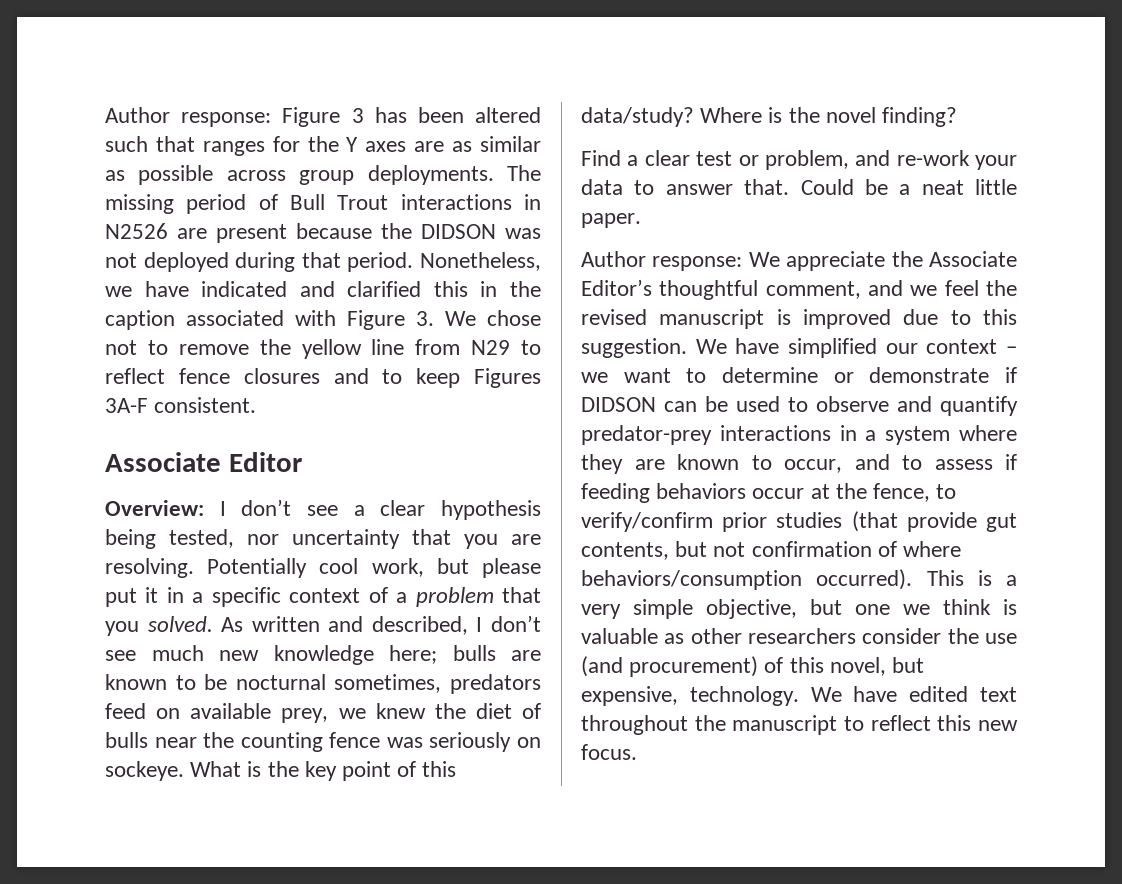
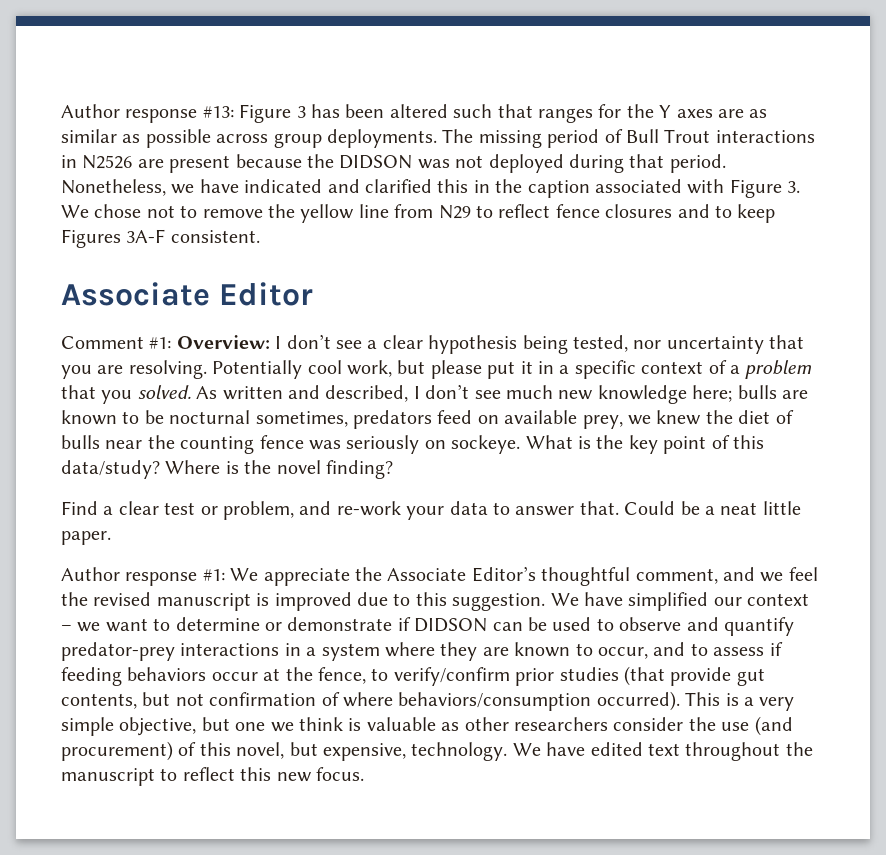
[105,107,272,127] Author response: -> [61,104,234,123] Author response #13:
(302, 462) none -> [61,336,172,349] Comment #1:
[652,256,743,271] response: -> [125,569,225,586] response #1:

